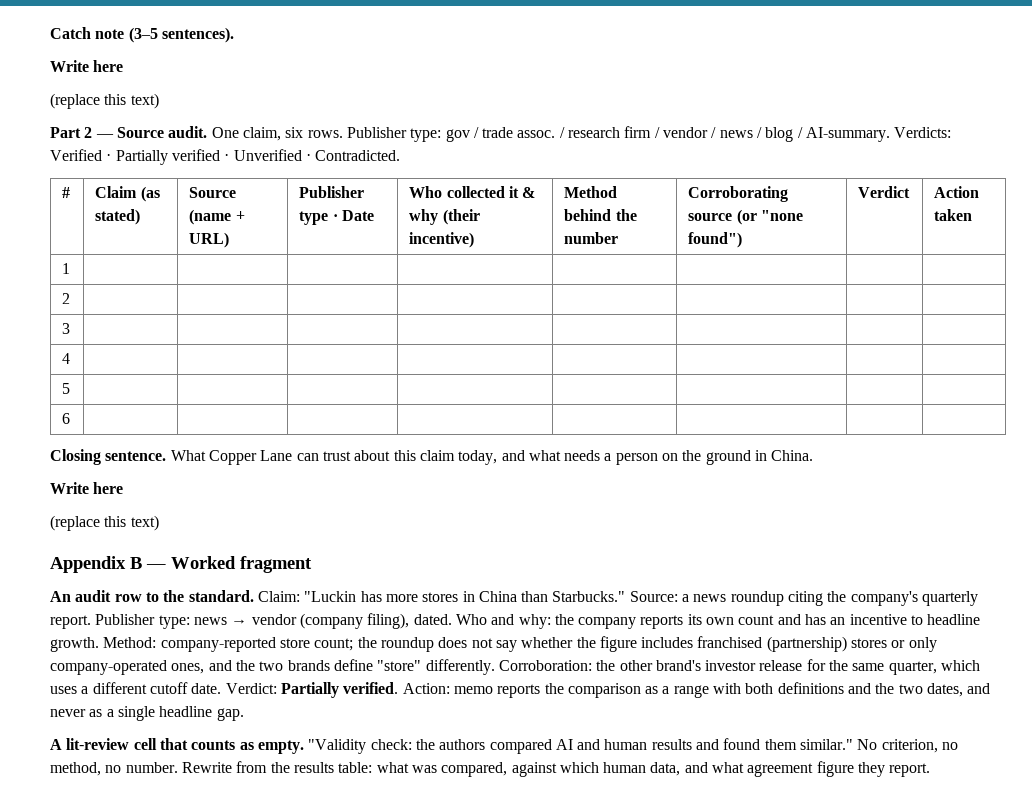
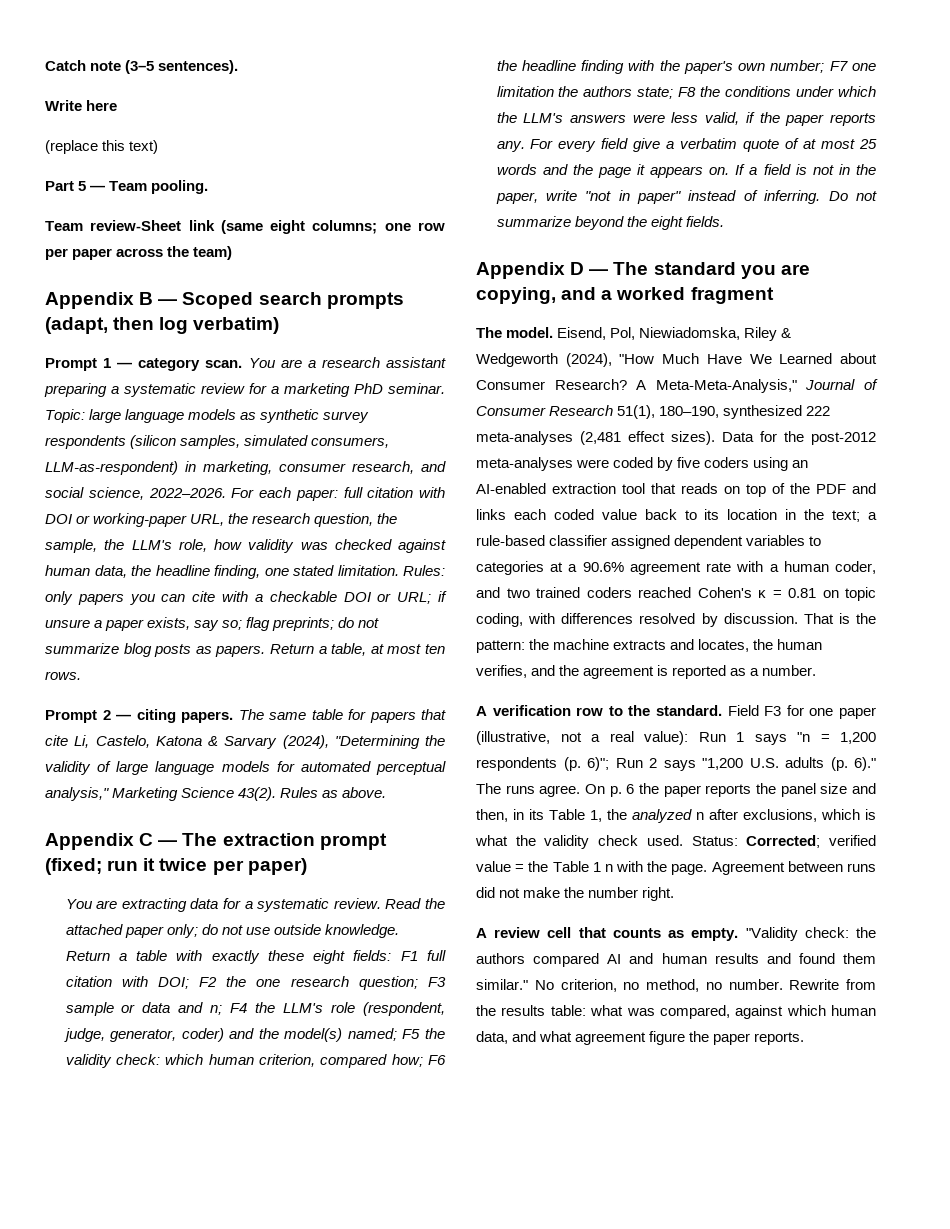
[84,126,952,142] [50,149,401,165] [62,187,71,198] [95,186,160,202] [95,209,141,225] [189,187,237,198] [189,209,245,225] [189,232,230,248] [299,186,365,198] [299,210,375,225] [409,186,536,198] [409,209,480,225] [409,232,475,248] [564,186,618,198] [564,209,637,221] [564,232,619,244] [688,186,789,202] [688,209,804,225] [688,232,743,248] [858,186,911,198] [934,186,980,198] [934,209,973,221] [62,263,71,274] [62,293,71,304] [62,323,71,334] [62,353,71,364] [62,383,71,394] [62,413,71,424] [50,449,814,465] [50,482,124,494] [50,515,159,531] [50,556,312,573] [50,590,979,606] [50,613,981,629] [50,636,937,652] [50,659,981,675] [50,682,991,698] [50,706,244,721] [50,738,130,750] 2 — Source audit. One claim, six rows. Publisher type: gov / trade assoc. / research firm / vendor / news / blog / AI-summary. Verdicts: Verified · Partially verified · Unverified · Contradicted. // # | Claim (as stated) | Source (name + URL) | Publisher type · Date | Who collected it & why (their incentive) | Method behind the number | Corroborating source (or "none found") | Verdict | Action taken // 1 | | | | | | | | // 2 | | | | | | | | // 3 | | | | | | | | // 4 | | | | | | | | // 5 | | | | | | | | // 6 | | | | | | | | // Closing sentence. What Copper Lane can trust about this claim today, and what needs a person on the ground in China. // Write here // (replace this text) // Appendix B — Worked fragment // An audit row to the standard. Claim: "Luckin has more stores in China than Starbucks." Source: a news roundup citing the company's quarterly report. Publisher type: news → vendor (company filing), dated. Who and why: the company reports its own count and has an incentive to headline growth. Method: company-reported store count; the roundup does not say whether the figure includes franchised (partnership) stores or only company-operated ones, and the two brands define "store" differently. Corroboration: the other brand's investor release for the same quarter, which uses a different cutoff date. Verdict: Partially verified. Action: memo reports the comparison as a range with both definitions and the two dates, and never as a single headline gap. // A lit-review -> [78,180,209,194] [45,220,445,234] [45,246,233,260] [45,292,404,309] [45,317,280,334] [45,357,446,371] [44,383,445,397] [45,409,370,423] [45,435,390,449] [45,461,446,475] [45,487,445,501] [45,513,398,527] [45,539,446,553] [45,565,445,579] [45,591,447,605] [45,617,380,631] [45,643,446,657] [45,671,81,680] [45,709,446,723] [45,735,445,749] [45,761,447,775] [45,787,387,801] [45,833,387,850] [45,858,307,875] [65,898,445,912] [65,924,399,938] [65,950,446,964] [65,976,446,990] [65,1002,445,1016] [63,1028,445,1042] [65,1054,447,1068] [496,60,876,74] [496,86,876,99] [496,112,876,126] [496,138,877,152] [496,164,876,178] [495,190,877,204] [496,216,724,230] [476,262,810,279] [476,287,774,304] [476,327,792,341] [476,353,877,367] [476,379,878,393] [476,405,831,419] [476,431,876,445] [476,457,809,471] [476,483,876,497] [476,509,878,522] [476,535,822,549] [476,561,876,575] [476,587,876,601] [476,613,876,627] [476,639,823,653] [476,665,817,679] [476,705,876,719] [476,731,876,745] [476,757,876,771] [476,783,876,797] [476,809,876,823] [475,835,876,849] [476,861,876,875] [476,887,675,901] [476,927,541,938] 5 — Team pooling. // Team review-Sheet link (same eight columns; one row per paper across the team) // Appendix B — Scoped search prompts (adapt, then log verbatim) // Prompt 1 — category scan. You are a research assistant preparing a systematic review for a marketing PhD seminar. Topic: large language models as synthetic survey respondents (silicon samples, simulated consumers, LLM-as-respondent) in marketing, consumer research, and social science, 2022–2026. For each paper: full citation with DOI or working-paper URL, the research question, the sample, the LLM's role, how validity was checked against human data, the headline finding, one stated limitation. Rules: only papers you can cite with a checkable DOI or URL; if unsure a paper exists, say so; flag preprints; do not summarize blog posts as papers. Return a table, at most ten rows. // Prompt 2 — citing papers. The same table for papers that cite Li, Castelo, Katona & Sarvary (2024), "Determining the validity of large language models for automated perceptual analysis," Marketing Science 43(2). Rules as above. // Appendix C — The extraction prompt (fixed; run it twice per paper) // You are extracting data for a systematic review. Read the attached paper only; do not use outside knowledge. Return a table with exactly these eight fields: F1 full citation with DOI; F2 the one research question; F3 sample or data and n; F4 the LLM's role (respondent, judge, generator, coder) and the model(s) named; F5 the validity check: which human criterion, compared how; F6 the headline finding with the paper's own number; F7 one limitation the authors state; F8 the conditions under which the LLM's answers were less valid, if the paper reports any. For every field give a verbatim quote of at most 25 words and the page it appears on. If a field is not in the paper, write "not in paper" instead of inferring. Do not summarize beyond the eight fields. // Appendix D — The standard you are copying, and a worked fragment // The model. Eisend, Pol, Niewiadomska, Riley & Wedgeworth (2024), "How Much Have We Learned about Consumer Research? A Meta-Meta-Analysis," Journal of Consumer Research 51(1), 180–190, synthesized 222 meta-analyses (2,481 effect sizes). Data for the post-2012 meta-analyses were coded by five coders using an AI-enabled extraction tool that reads on top of the PDF and links each coded value back to its location in the text; a rule-based classifier assigned dependent variables to categories at a 90.6% agreement rate with a human coder, and two trained coders reached Cohen's κ = 0.81 on topic coding, with differences resolved by discussion. That is the pattern: the machine extracts and locates, the human verifies, and the agreement is reported as a number. // A verification row to the standard. Field F3 for one paper (illustrative, not a real value): Run 1 says "n = 1,200 respondents (p. 6)"; Run 2 says "1,200 U.S. adults (p. 6)." The runs agree. On p. 6 the paper reports the panel size and then, in its Table 1, the analyzed n after exclusions, which is what the validity check used. Status: Corrected; verified value = the Table 1 n with the page. Agreement between runs did not make the number right. // A review
[858,762,931,777] they report. -> [689,1031,805,1045] the paper reports.

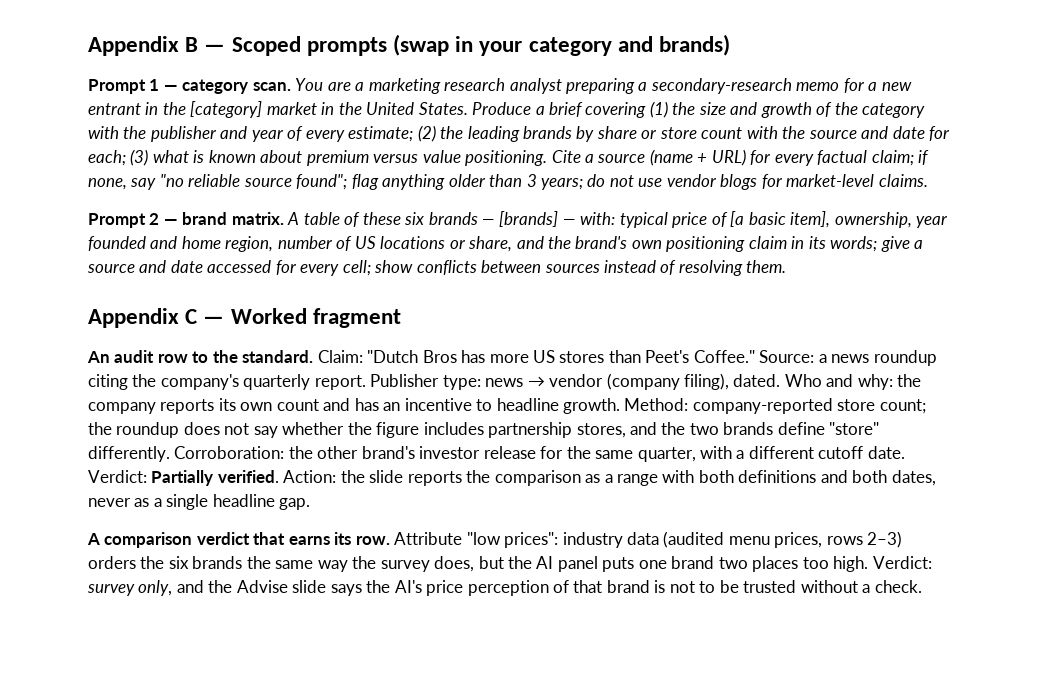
[45,60,239,74] [45,100,118,111] [45,140,159,154] [45,180,209,194] [45,220,445,234] [45,246,233,260] [45,292,404,309] [45,317,280,334] Catch note (3–5 sentences). // Write here // (replace this text) // Part 5 — Team pooling. // Team review-Sheet link (same eight columns; one row per paper across the team) // Appendix B — Scoped search prompts (adapt, then log verbatim) -> [88,34,731,56] Appendix B — Scoped prompts (swap in your category and brands)
[321,357,446,368] [44,383,445,397] [45,409,370,423] [45,435,390,449] [45,461,446,475] [45,487,445,501] [45,513,398,527] [45,539,446,553] [45,565,445,579] [45,591,447,605] [45,617,380,631] [45,643,446,657] [45,671,81,680] [45,709,446,723] [45,735,445,749] [45,761,447,775] [45,787,387,801] [45,833,387,850] [45,858,307,875] [65,898,445,912] [65,924,399,938] [65,950,446,964] [65,976,446,990] [65,1002,445,1016] [63,1028,445,1042] [65,1054,447,1068] [496,60,876,74] [496,86,876,99] [496,112,876,126] [496,138,877,152] [496,164,876,178] [495,190,877,204] [496,216,724,230] [476,262,810,279] [476,287,774,304] [476,327,792,341] [476,353,877,367] [476,379,878,393] [476,405,831,419] [476,431,876,445] [476,457,809,471] [476,483,876,497] [476,509,878,522] [476,535,822,549] [476,561,876,575] [476,587,876,601] [476,613,876,627] [476,639,823,653] [476,665,817,679] [476,705,876,719] [476,731,876,745] [476,757,876,771] [476,783,876,797] [476,809,876,823] [475,835,876,849] [476,861,876,875] [476,887,675,901] [476,927,876,941] [476,953,876,967] [476,979,876,992] [476,1005,876,1019] [476,1031,805,1045] research assistant preparing a systematic review for a marketing PhD seminar. Topic: large language models as synthetic survey respondents (silicon samples, simulated consumers, LLM-as-respondent) in marketing, consumer research, and social science, 2022–2026. For each paper: full citation with DOI or working-paper URL, the research question, the sample, the LLM's role, how validity was checked against human data, the headline finding, one stated limitation. Rules: only papers you can cite with a checkable DOI or URL; if unsure a paper exists, say so; flag preprints; do not summarize blog posts as papers. Return a table, at most ten rows. // Prompt 2 — citing papers. The same table for papers that cite Li, Castelo, Katona & Sarvary (2024), "Determining the validity of large language models for automated perceptual analysis," Marketing Science 43(2). Rules as above. // Appendix C — The extraction prompt (fixed; run it twice per paper) // You are extracting data for a systematic review. Read the attached paper only; do not use outside knowledge. Return a table with exactly these eight fields: F1 full citation with DOI; F2 the one research question; F3 sample or data and n; F4 the LLM's role (respondent, judge, generator, coder) and the model(s) named; F5 the validity check: which human criterion, compared how; F6 the headline finding with the paper's own number; F7 one limitation the authors state; F8 the conditions under which the LLM's answers were less valid, if the paper reports any. For every field give a verbatim quote of at most 25 words and the page it appears on. If a field is not in the paper, write "not in paper" instead of inferring. Do not summarize beyond the eight fields. // Appendix D — The standard you are copying, and a worked fragment // The model. Eisend, Pol, Niewiadomska, Riley & Wedgeworth (2024), "How Much Have We Learned about Consumer Research? A Meta-Meta-Analysis," Journal of Consumer Research 51(1), 180–190, synthesized 222 meta-analyses (2,481 effect sizes). Data for the post-2012 meta-analyses were coded by five coders using an AI-enabled extraction tool that reads on top of the PDF and links each coded value back to its location in the text; a rule-based classifier assigned dependent variables to categories at a 90.6% agreement rate with a human coder, and two trained coders reached Cohen's κ = 0.81 on topic coding, with differences resolved by discussion. That is the pattern: the machine extracts and locates, the human verifies, and the agreement is reported as a number. // A verification row to the standard. Field F3 for one paper (illustrative, not a real value): Run 1 says "n = 1,200 respondents (p. 6)"; Run 2 says "1,200 U.S. adults (p. 6)." The runs agree. On p. 6 the paper reports the panel size and then, in its Table 1, the analyzed n after exclusions, which is what the validity check used. Status: Corrected; verified value = the Table 1 n with the page. Agreement between runs did not make the number right. // A review cell that counts as empty. "Validity check: the authors compared AI and human results and found them similar." No criterion, no method, no number. Rewrite from the results table: what was compared, against which human data, and what agreement figure the paper reports. -> [368,78,912,94] [88,101,926,118] [88,125,951,142] [88,149,930,166] [88,174,928,190] [88,211,949,228] [88,236,924,252] [87,260,787,276] [88,308,401,328] [87,350,937,366] [88,373,922,390] [88,398,926,414] [88,422,880,438] [88,446,905,462] [88,470,936,486] [88,494,311,510] [87,531,903,548] [88,556,932,572] [87,580,922,596] marketing research analyst preparing a secondary-research memo for a new entrant in the [category] market in the United States. Produce a brief covering (1) the size and growth of the category with the publisher and year of every estimate; (2) the leading brands by share or store count with the source and date for each; (3) what is known about premium versus value positioning. Cite a source (name + URL) for every factual claim; if none, say "no reliable source found"; flag anything older than 3 years; do not use vendor blogs for market-level claims. // Prompt 2 — brand matrix. A table of these six brands — [brands] — with: typical price of [a basic item], ownership, year founded and home region, number of US locations or share, and the brand's own positioning claim in its words; give a source and date accessed for every cell; show conflicts between sources instead of resolving them. // Appendix C — Worked fragment // An audit row to the standard. Claim: "Dutch Bros has more US stores than Peet's Coffee." Source: a news roundup citing the company's quarterly report. Publisher type: news → vendor (company filing), dated. Who and why: the company reports its own count and has an incentive to headline growth. Method: company-reported store count; the roundup does not say whether the figure includes partnership stores, and the two brands define "store" differently. Corroboration: the other brand's investor release for the same quarter, with a different cutoff date. Verdict: Partially verified. Action: the slide reports the comparison as a range with both definitions and both dates, never as a single headline gap. // A comparison verdict that earns its row. Attribute "low prices": industry data (audited menu prices, rows 2–3) orders the six brands the same way the survey does, but the AI panel puts one brand two places too high. Verdict: survey only, and the Advise slide says the AI's price perception of that brand is not to be trusted without a check.

